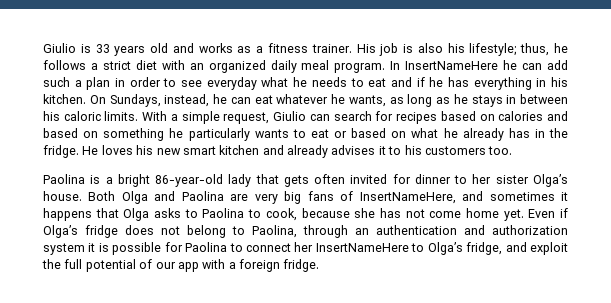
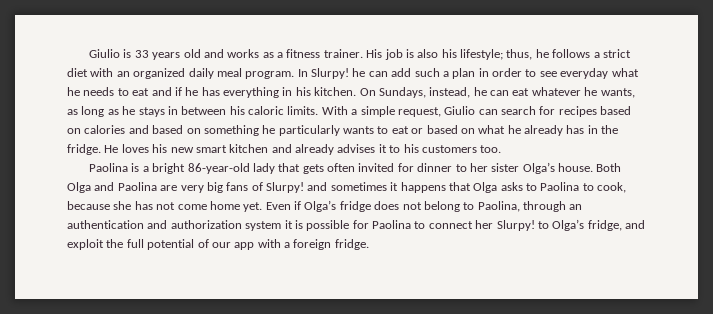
[405,61,499,70] InsertNameHere -> [311,68,349,79] Slurpy!
[359,192,456,204] InsertNameHere, -> [266,182,304,193] Slurpy!
[315,243,409,252] InsertNameHere -> [496,220,535,231] Slurpy!

